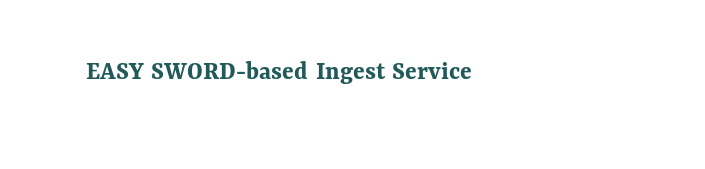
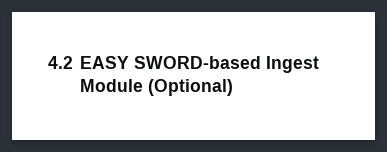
(86, 71) none -> [48,56,73,69] 4.2
[391,62,472,79] Service -> [80,79,233,96] Module (Optional)

